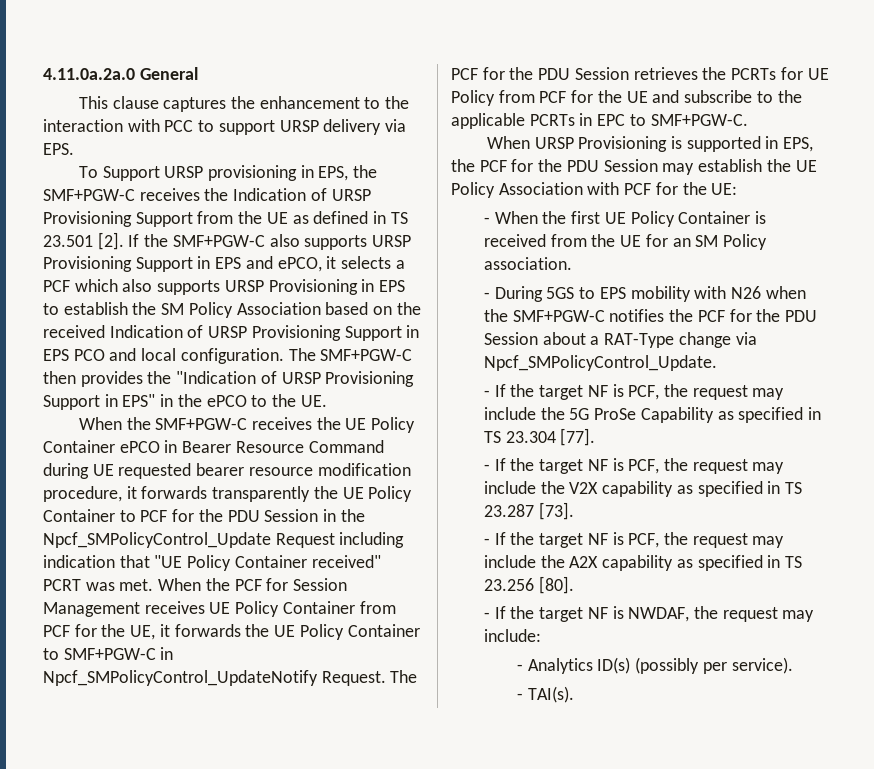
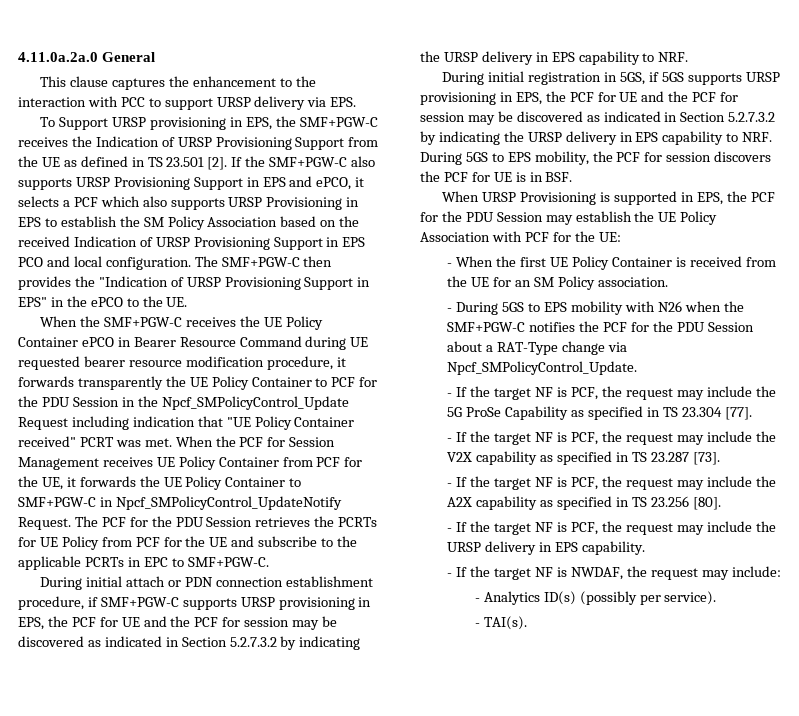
(748, 120) none -> [40,576,373,590] [18,596,372,610] [18,616,338,630] [18,636,361,650] [420,51,689,65] [442,71,780,85] [420,91,739,105] [420,111,776,125] [420,131,773,145] [420,151,772,165] [420,171,573,182] // During initial attach or PDN connection establishment procedure, if SMF+PGW-C supports URSP provisioning in EPS, the PCF for UE and the PCF for session may be discovered as indicated in Section 5.2.7.3.2 by indicating the URSP delivery in EPS capability to NRF. // During initial registration in 5GS, if 5GS supports URSP provisioning in EPS, the PCF for UE and the PCF for session may be discovered as indicated in Section 5.2.7.3.2 by indicating the URSP delivery in EPS capability to NRF. During 5GS to EPS mobility, the PCF for session discovers the PCF for UE is in BSF.
(574, 585) none -> [447,521,776,535] [447,541,646,555] // - If the target NF is PCF, the request may include the URSP delivery in EPS capability.

